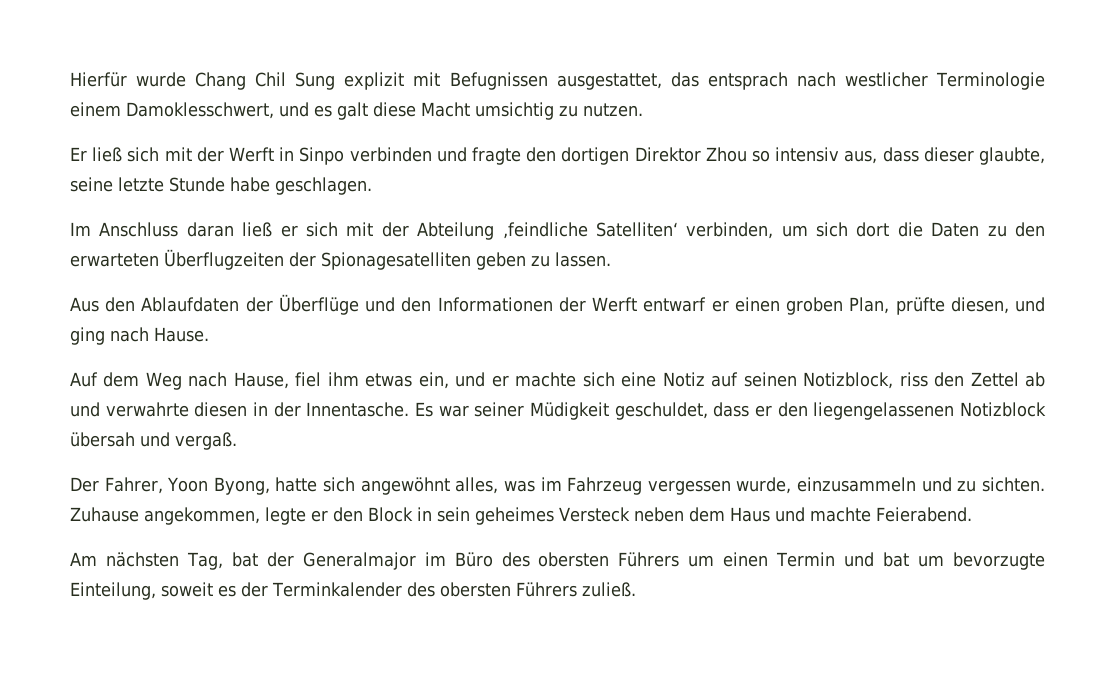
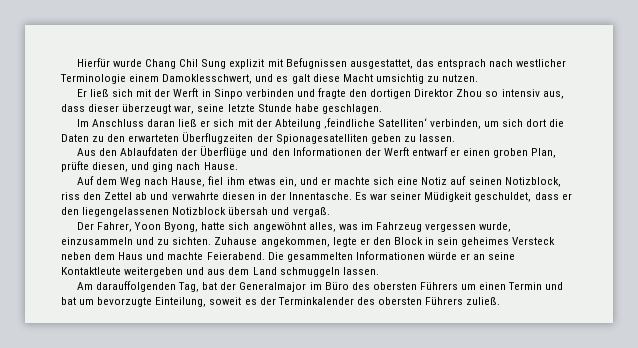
[978,147,1045,165] glaubte, -> [122,104,195,114] überzeugt war,
(972, 514) none -> [267,251,516,262] [61,267,379,277] Die gesammelten Informationen würde er an seine Kontaktleute weitergeben und aus dem Land schmuggeln lassen.
[105,552,179,567] nächsten -> [95,281,176,292] darauffolgenden

